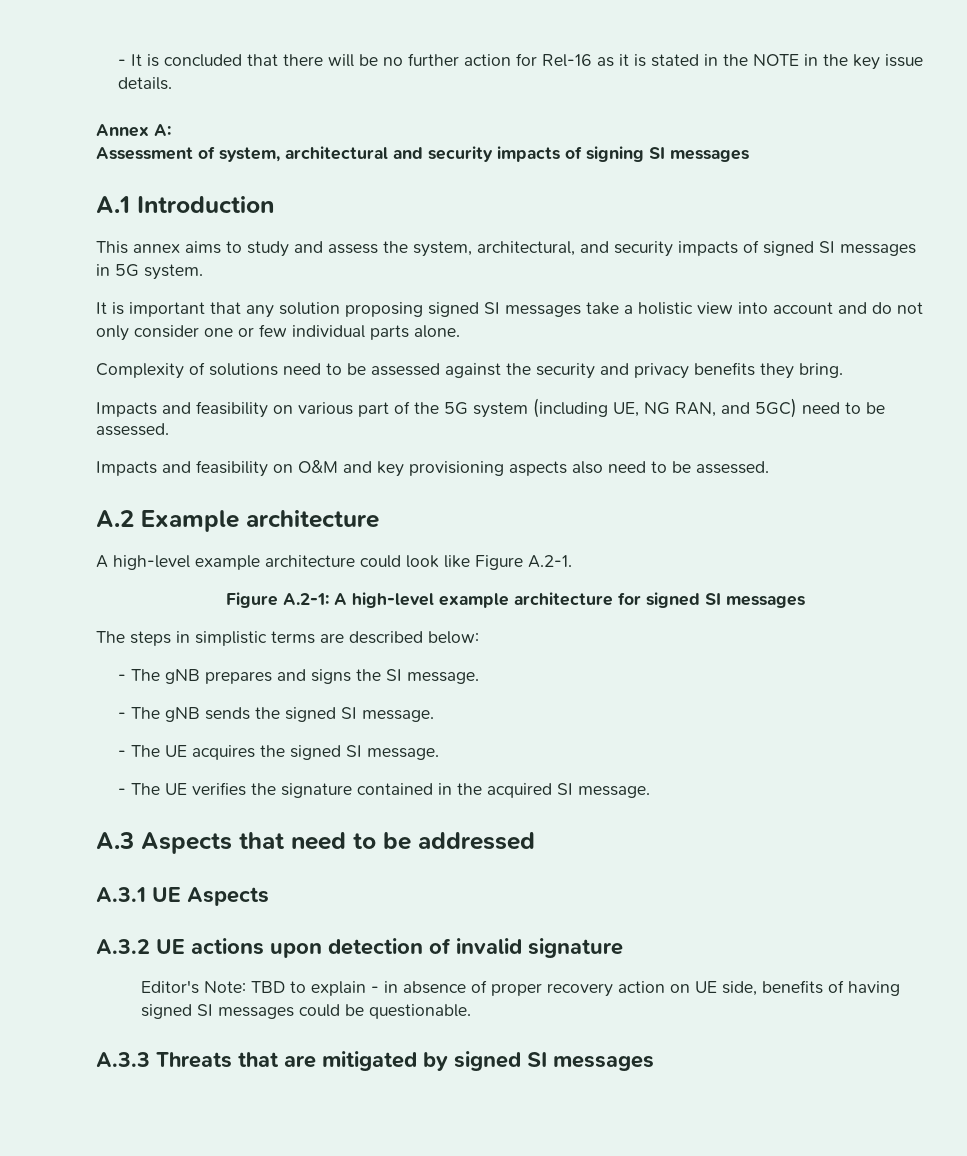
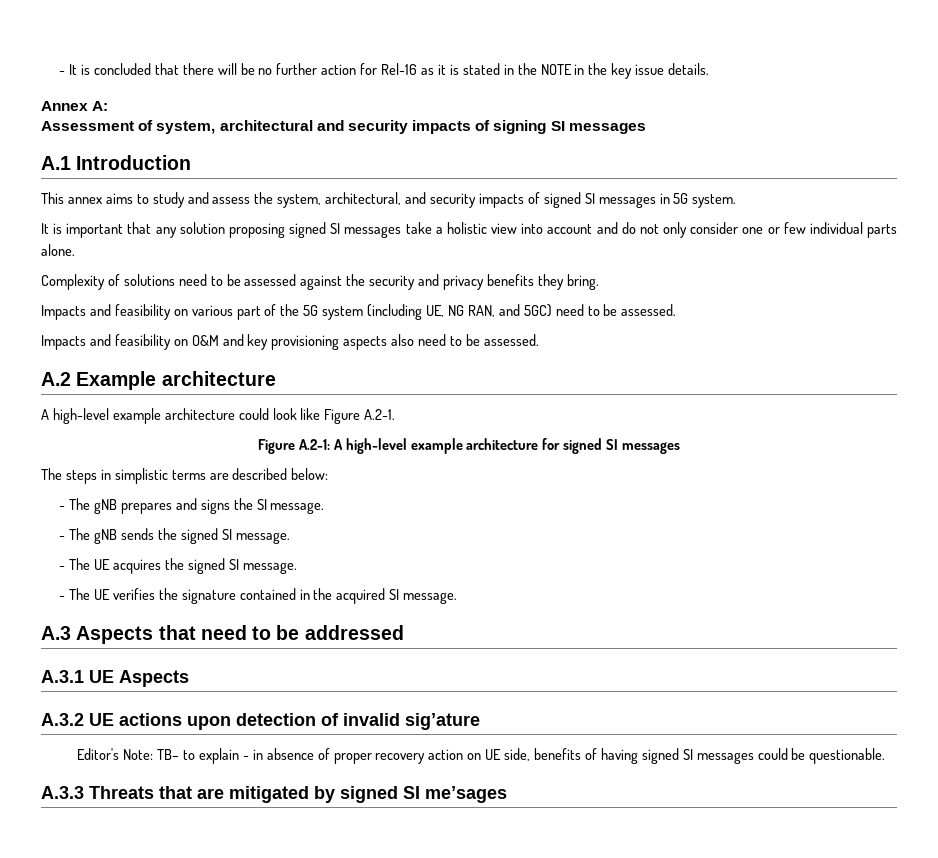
[528,938,623,958] signature -> [405,713,480,730] sig’ature
[250,981,285,993] TBD -> [157,749,180,760] TB–
[553,1055,654,1071] messages -> [425,786,507,803] me’sages

